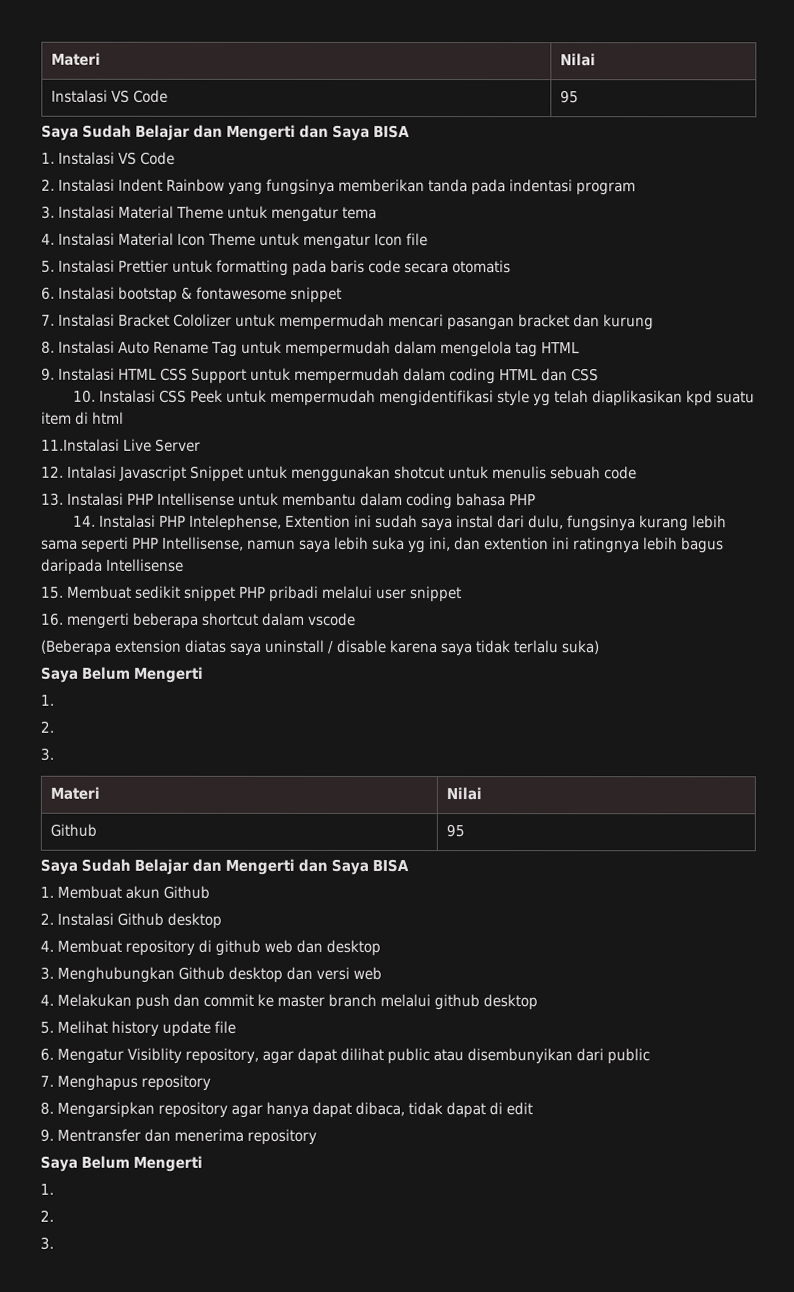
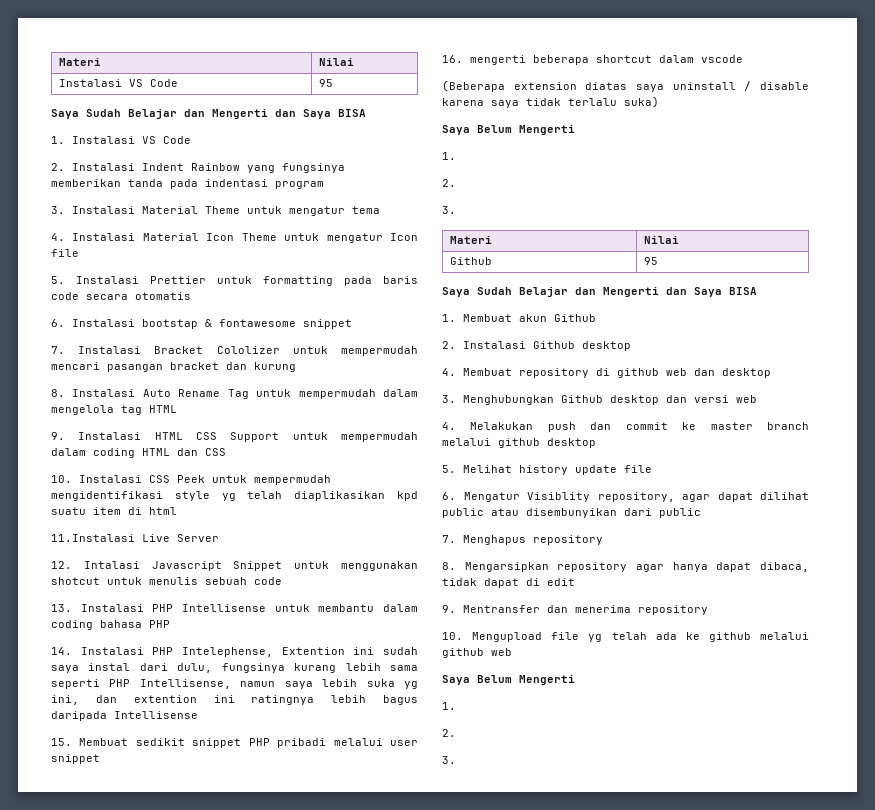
(317, 1136) none -> [442,632,809,642] [442,648,512,658] // 10. Mengupload file yg telah ada ke github melalui github web

